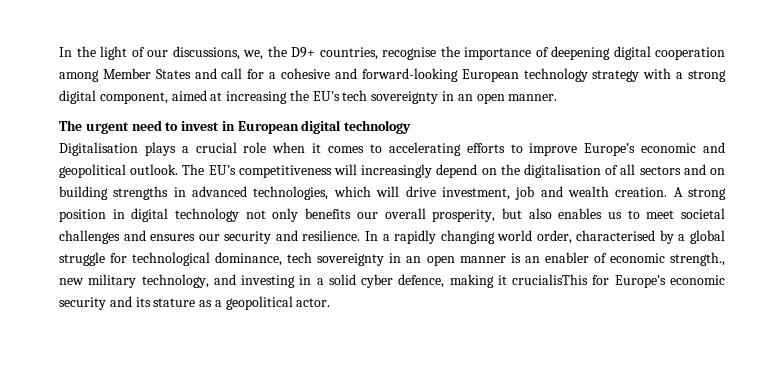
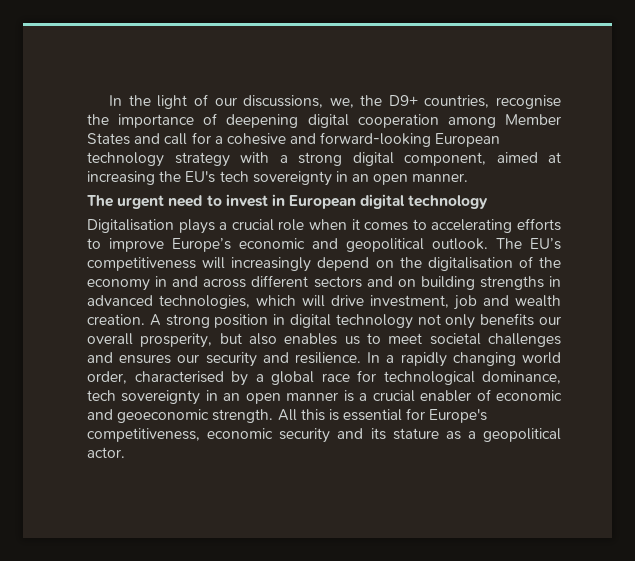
[620,164,636,175] all -> [539,257,561,268] [87,275,309,291] the economy in and across different
[59,252,105,266] struggle -> [321,373,350,382] race
[524,256,540,263] an -> [359,390,415,402] a crucial
[670,252,726,266] [59,274,589,288] strength., new military technology, and investing in a solid cyber defence, making it crucialisThis -> [87,409,403,423] and geoeconomic strength. All this is essential
(666, 281) none -> [87,428,200,442] competitiveness,

